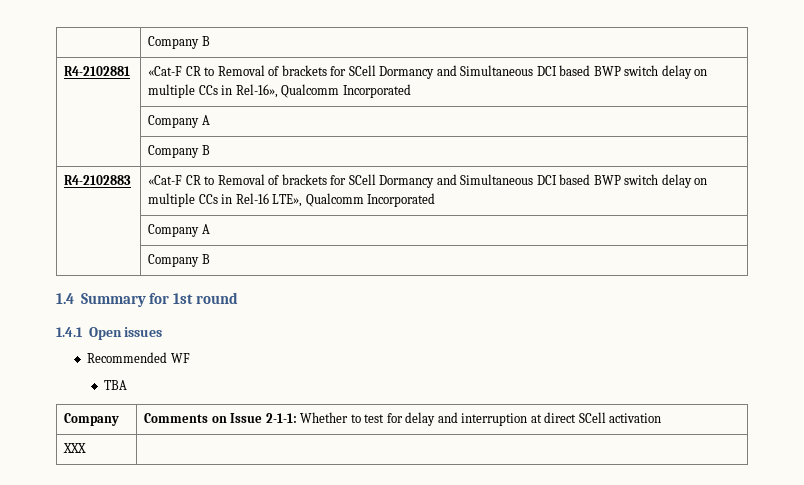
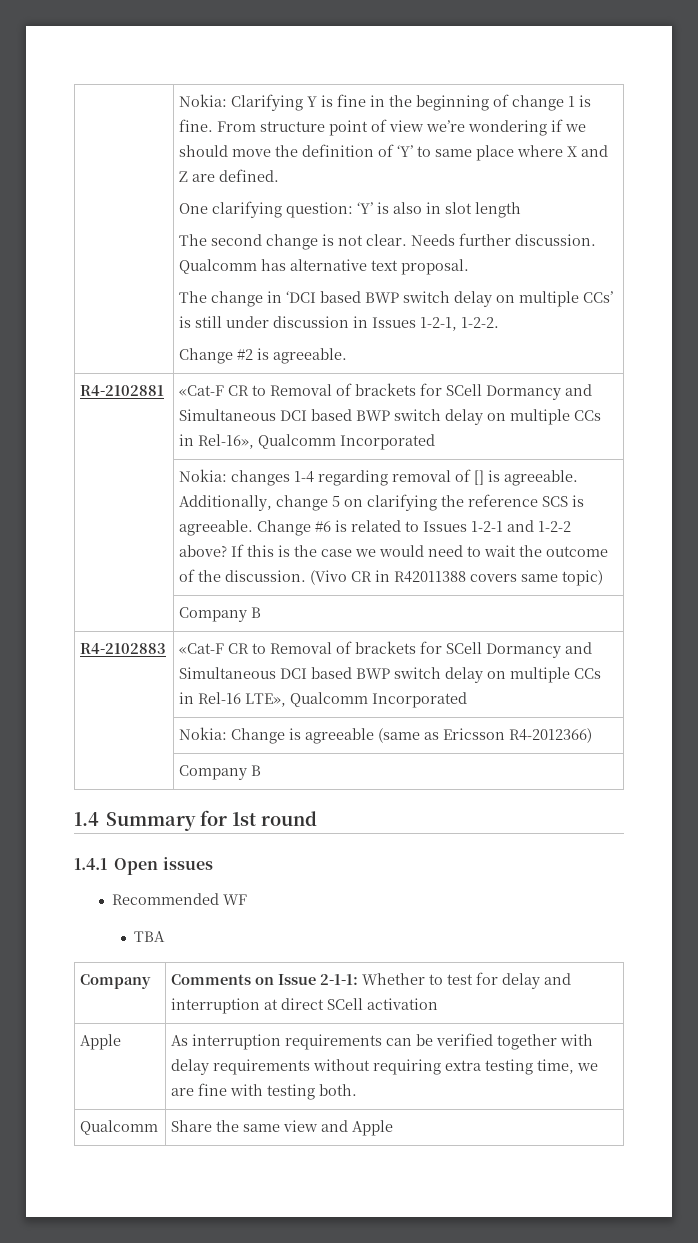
[148,36,210,49] | Company B -> [179,94,592,111] [179,119,587,136] [179,144,609,161] [179,169,280,182] [179,201,522,218] [179,233,597,250] [179,259,470,275] [179,291,614,307] [179,316,500,331] [179,348,348,364] | Nokia: Clarifying Y is fine in the beginning of change 1 is fine. From structure point of view we’re wondering if we should move the definition of ‘Y’ to same place where X and Z are defined. // One clarifying question: ‘Y’ is also in slot length // The second change is not clear. Needs further discussion. Qualcomm has alternative text proposal. // The change in ‘DCI based BWP switch delay on multiple CCs’ is still under discussion in Issues 1-2-1, 1-2-2. // Change #2 is agreeable.
[148,115,210,128] Company A -> [179,469,579,486] [179,494,585,511] [179,520,572,536] [179,544,609,557] [179,569,604,586] Nokia: changes 1-4 regarding removal of [] is agreeable. Additionally, change 5 on clarifying the reference SCS is agreeable. Change #6 is related to Issues 1-2-1 and 1-2-2 above? If this is the case we would need to wait the outcome of the discussion. (Vivo CR in R42011388 covers same topic)
[148,224,210,237] Company A -> [179,727,593,744] Nokia: Change is agreeable (same as Ericsson R4-2012366)
[63,443,87,453] XXX | -> [80,1034,122,1050] [171,1033,594,1050] [171,1059,599,1075] [171,1083,358,1100] [80,1120,159,1135] [171,1120,394,1136] Apple | As interruption requirements can be verified together with delay requirements without requiring extra testing time, we are fine with testing both. // Qualcomm | Share the same view and Apple

